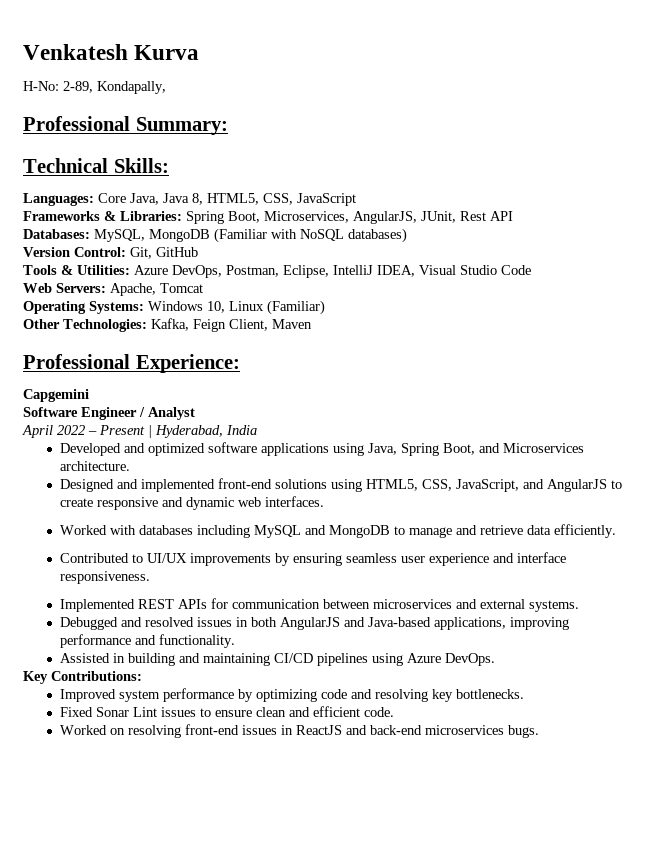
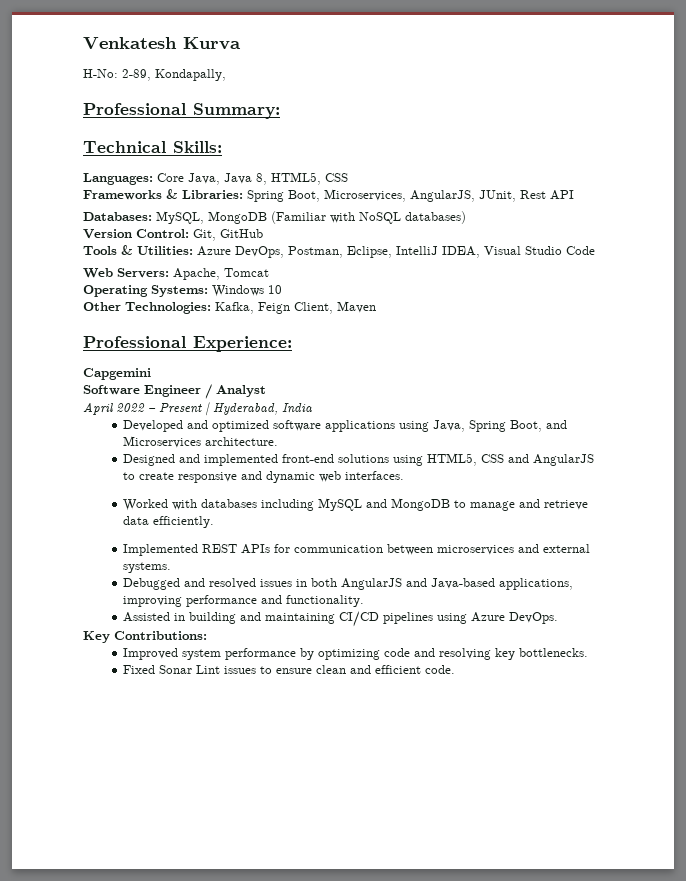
[263,193,356,206] CSS, JavaScript -> [325,173,348,182] CSS
[207,300,325,315] 10, Linux (Familiar) -> [268,285,282,294] 10
[421,479,519,492] CSS, JavaScript, -> [481,454,505,463] CSS
[59,552,566,566] [59,571,150,584] // Contributed to UI/UX improvements by ensuring seamless user experience and interface responsiveness. -> (215, 522) none
[59,724,539,738] // Worked on resolving front-end issues in ReactJS and back-end microservices bugs. -> (456, 669) none

